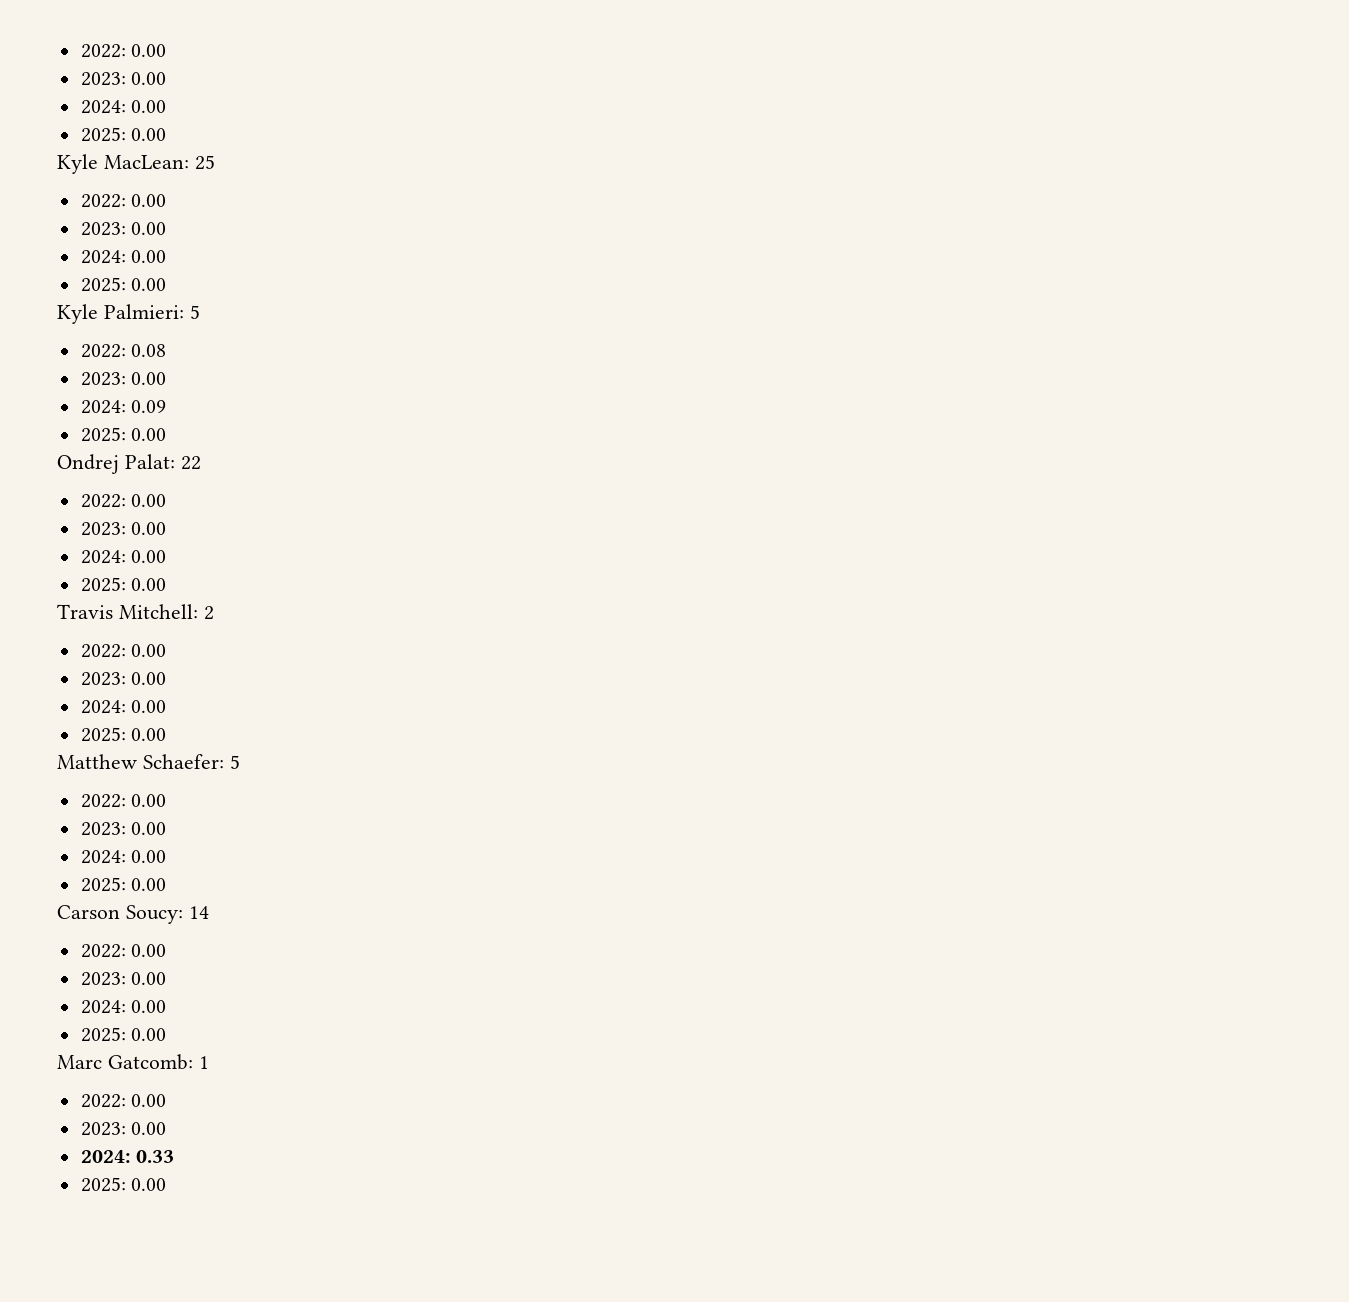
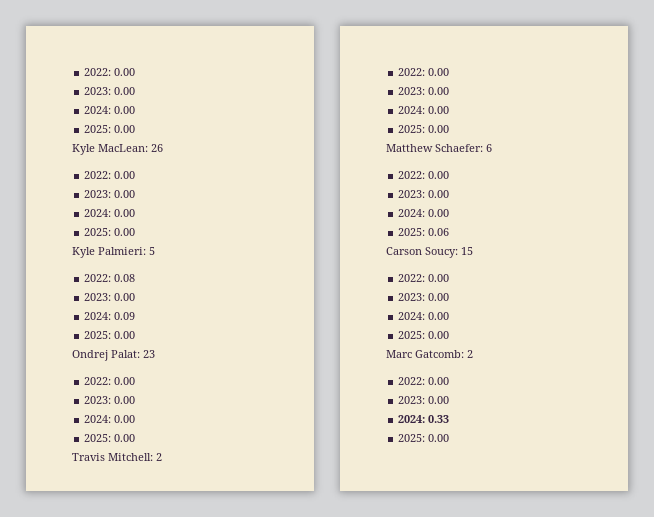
[194,155,215,170] 25 -> [151,144,163,152] 26
[180,456,201,470] 22 -> [143,350,155,358] 23
[229,755,240,769] [80,794,167,808] [80,822,167,836] [80,850,167,864] [80,877,167,892] 5 // 2022: 0.00 // 2023: 0.00 // 2024: 0.00 // 2025: 0.00 -> [486,144,492,152] [398,171,450,179] [398,190,450,198] [398,209,450,217] [398,228,450,236] 6 // 2022: 0.00 // 2023: 0.00 // 2024: 0.00 // 2025: 0.06
[188,906,209,919] 14 -> [461,247,473,255] 15
[198,1056,209,1069] 1 -> [467,350,473,358] 2

